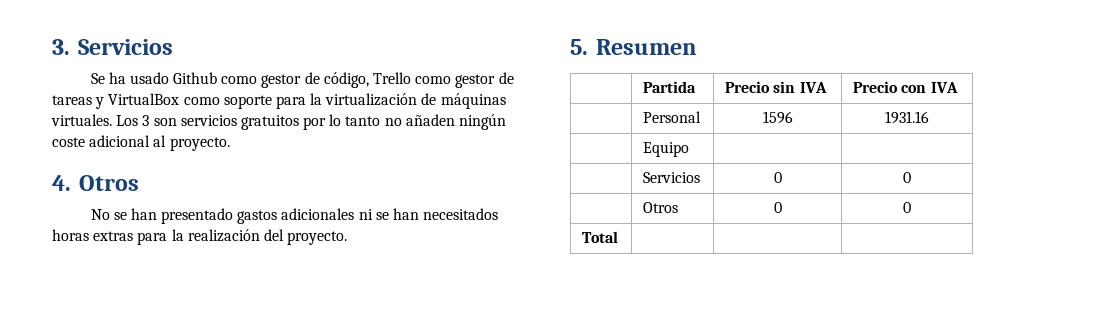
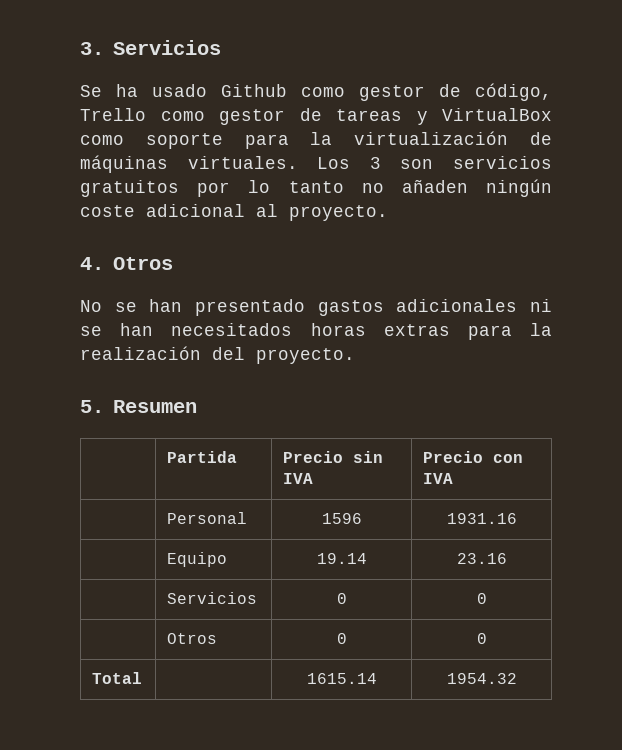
(690, 149) | -> [316,553,367,564] [456,553,507,564] 19.14 | 23.16
(619, 237) | -> [306,673,377,684] [446,673,517,684] 1615.14 | 1954.32

